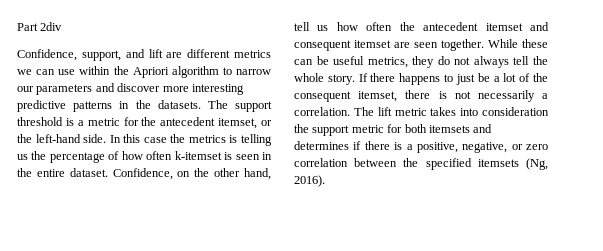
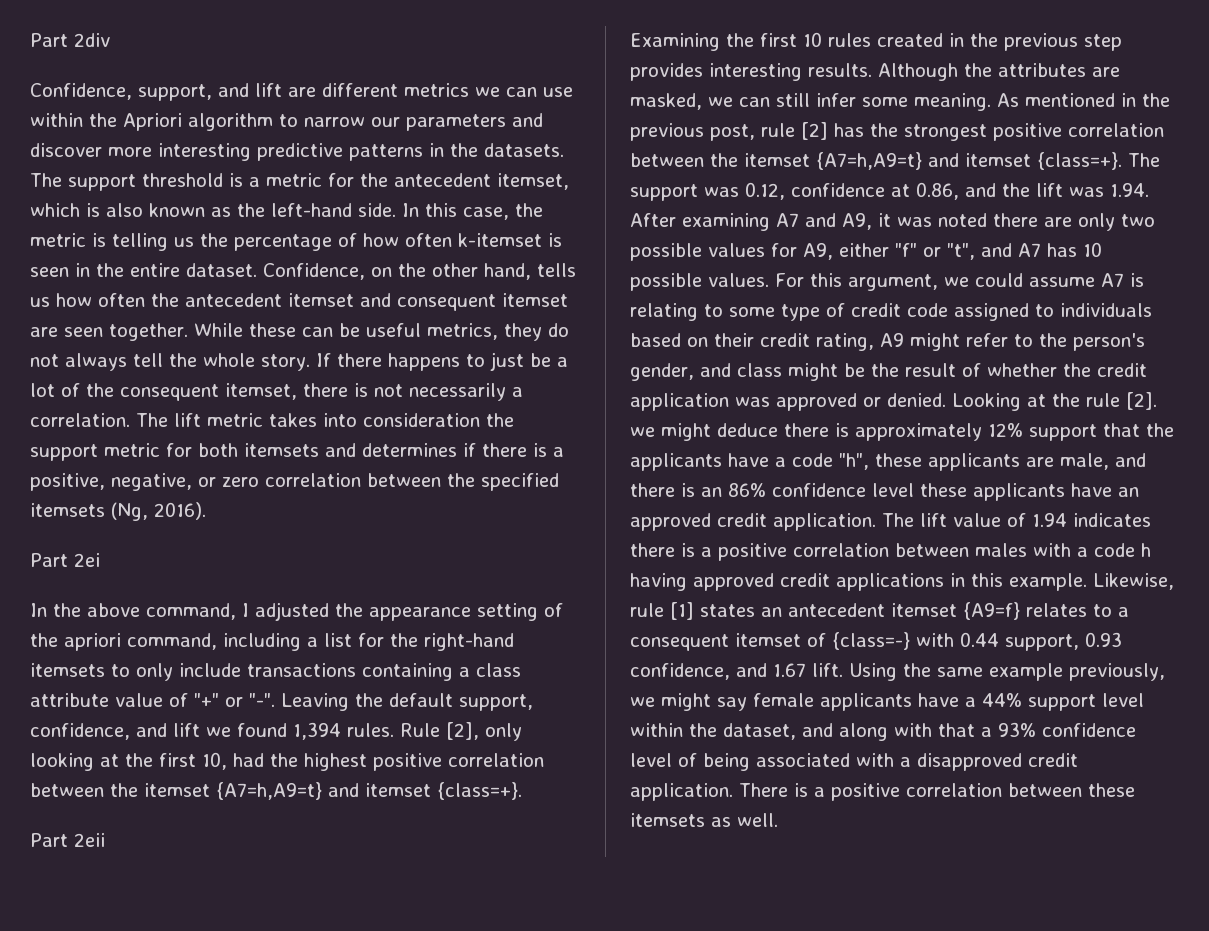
[261,120,272,126] or -> [30,203,231,217] which is also known as
[143,134,226,143] case the metrics -> [463,203,543,220] [30,233,86,247] case, the metric
[294,22,310,31] tell -> [537,263,576,277] tells
(325, 181) none -> [30,553,100,567] [30,602,563,621] [30,633,514,651] [30,663,521,681] [30,693,533,711] [30,722,522,741] [30,752,544,771] [30,782,522,800] [30,833,105,847] [630,32,1122,51] [630,63,1120,81] [630,93,1170,111] [630,122,1164,141] [630,152,1160,170] [630,182,1149,201] [630,213,1155,231] [630,242,1102,261] [630,273,1144,291] [630,303,1152,321] [630,333,1145,351] [630,363,1147,381] [630,392,1157,411] [630,423,1174,441] [630,453,1146,471] [630,483,1139,501] [630,513,1151,531] [630,543,1151,561] [630,573,1174,591] [630,602,1129,620] [630,632,1122,651] [630,663,1165,681] [630,693,1144,711] [630,722,1136,741] [630,753,1078,771] [630,783,1135,801] [630,813,778,827] // Part 2ei // In the above command, I adjusted the appearance setting of the apriori command, including a list for the right-hand itemsets to only include transactions containing a class attribute value of "+" or "-". Leaving the default support, confidence, and lift we found 1,394 rules. Rule [2], only looking at the first 10, had the highest positive correlation between the itemset {A7=h,A9=t} and itemset {class=+}. // Part 2eii // Examining the first 10 rules created in the previous step provides interesting results. Although the attributes are masked, we can still infer some meaning. As mentioned in the previous post, rule [2] has the strongest positive correlation between the itemset {A7=h,A9=t} and itemset {class=+}. The support was 0.12, confidence at 0.86, and the lift was 1.94. After examining A7 and A9, it was noted there are only two possible values for A9, either "f" or "t", and A7 has 10 possible values. For this argument, we could assume A7 is relating to some type of credit code assigned to individuals based on their credit rating, A9 might refer to the person's gender, and class might be the result of whether the credit application was approved or denied. Looking at the rule [2]. we might deduce there is approximately 12% support that the applicants have a code "h", these applicants are male, and there is an 86% confidence level these applicants have an approved credit application. The lift value of 1.94 indicates there is a positive correlation between males with a code h having approved credit applications in this example. Likewise, rule [1] states an antecedent itemset {A9=f} relates to a consequent itemset of {class=-} with 0.44 support, 0.93 confidence, and 1.67 lift. Using the same example previously, we might say female applicants have a 44% support level within the dataset, and along with that a 93% confidence level of being associated with a disapproved credit application. There is a positive correlation between these itemsets as well.

